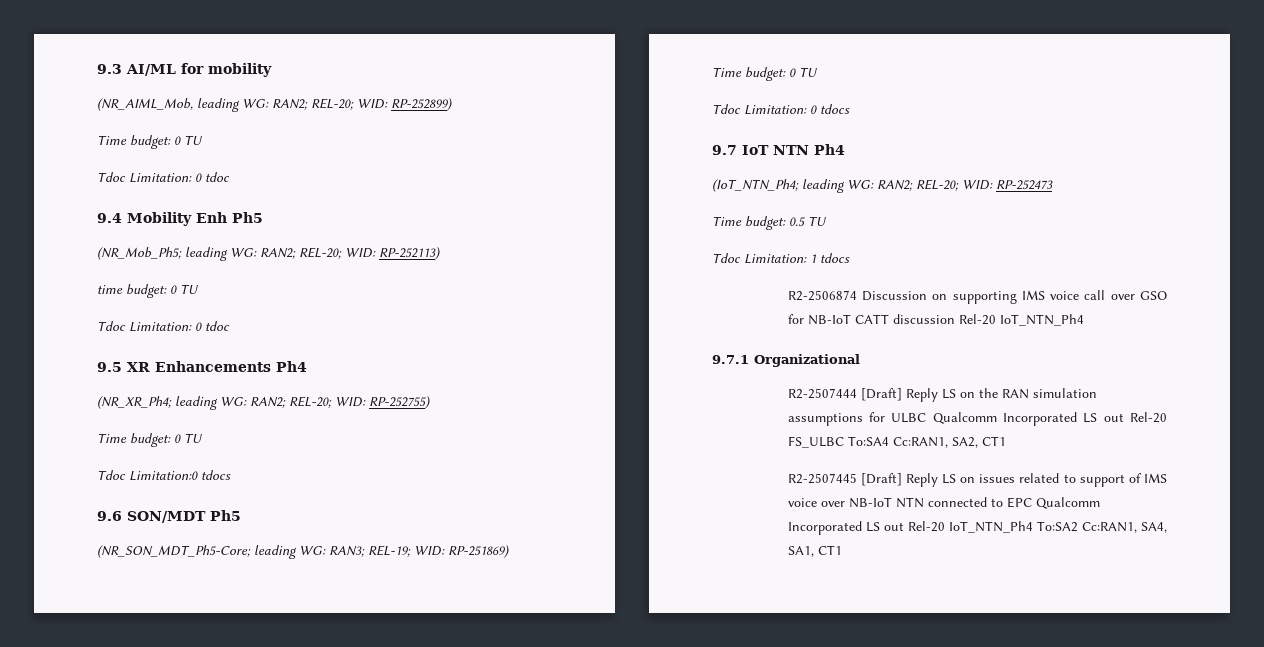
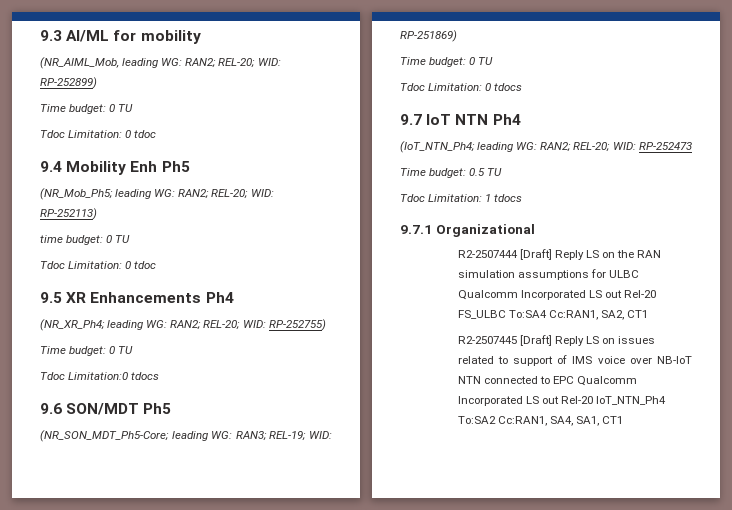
[787,290,1167,304] [787,314,1084,326] // R2-2506874 Discussion on supporting IMS voice call over GSO for NB-IoT CATT discussion Rel-20 IoT_NTN_Ph4 -> (523, 198) none

